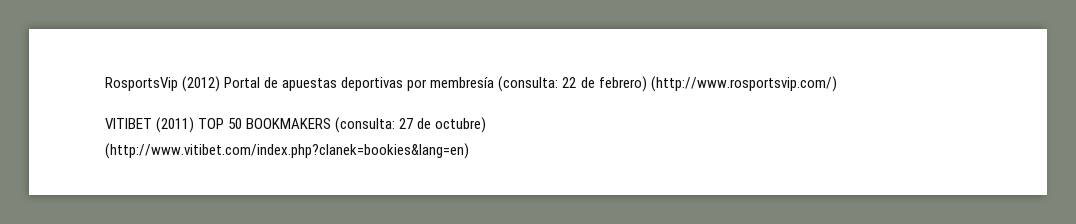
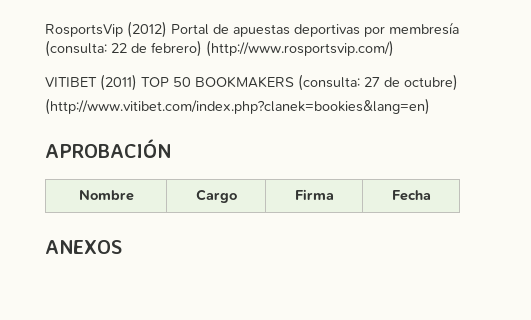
(469, 151) none -> [45,139,171,158] [78,190,134,201] [195,189,237,203] [294,189,334,200] [391,190,431,201] [45,240,122,254] // APROBACIÓN // Nombre | Cargo | Firma | Fecha // ANEXOS

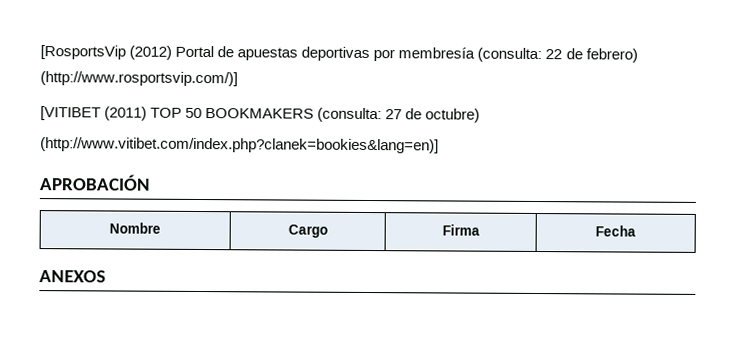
[45,24,123,37] RosportsVip -> [40,45,126,60] [RosportsVip
[206,40,394,57] [45,77,97,87] (http://www.rosportsvip.com/) // VITIBET -> [40,71,238,87] [40,106,101,121] (http://www.rosportsvip.com/)] // [VITIBET
[45,98,430,115] (http://www.vitibet.com/index.php?clanek=bookies&lang=en) -> [40,137,439,154] (http://www.vitibet.com/index.php?clanek=bookies&lang=en)]

